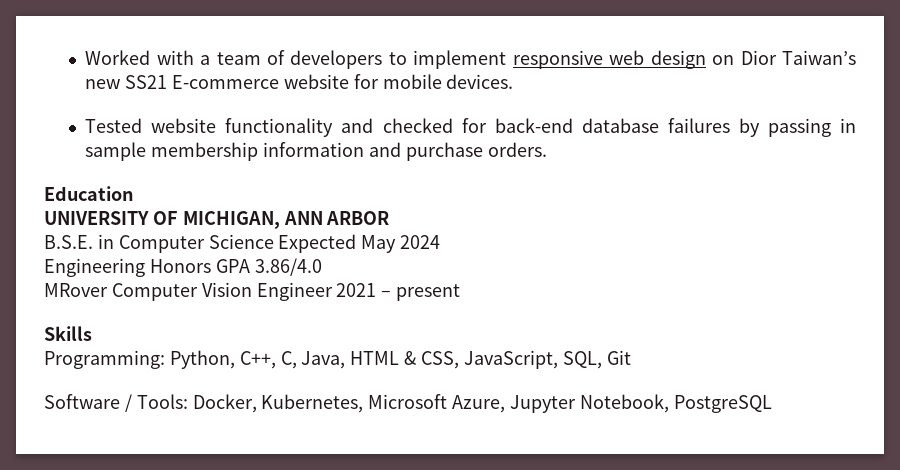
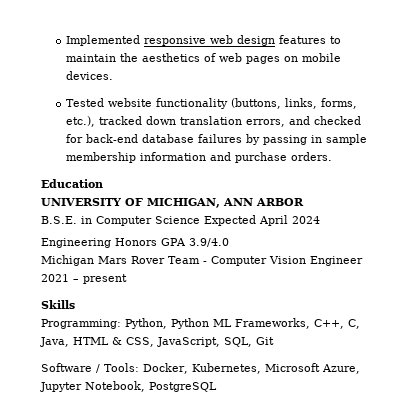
[85,50,856,69] [85,74,379,89] Worked with a team of developers to implement responsive web design on Dior Taiwan’s new SS21 E-commerce website for -> [65,35,341,46] [65,53,298,64] Implemented responsive web design features to maintain the aesthetics of web pages on
(334, 127) none -> [230,98,357,109] [65,116,285,127] (buttons, links, forms, etc.), tracked down translation errors,
[361,235,397,253] May -> [259,215,288,226] April
[254,258,322,276] [44,283,108,297] 3.86/4.0 // MRover -> [189,238,229,247] [41,255,207,266] 3.9/4.0 // Michigan Mars Rover Team -
(235, 359) none -> [171,318,310,329] Python ML Frameworks,

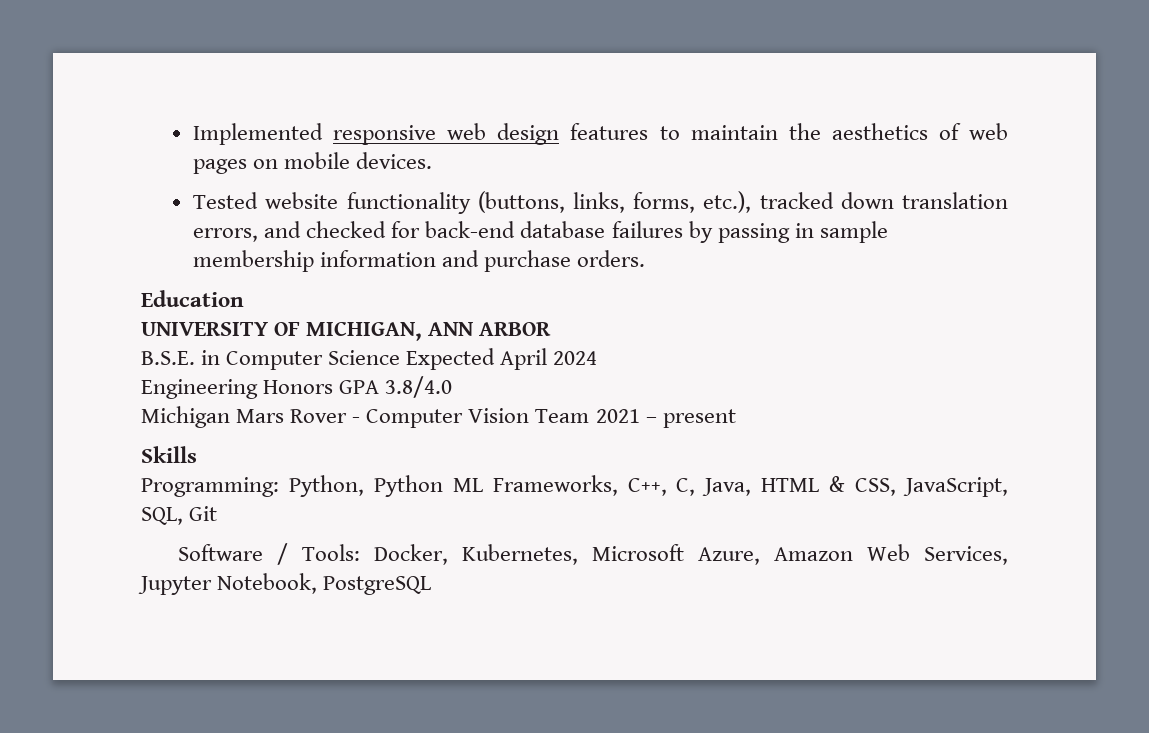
[189,238,229,247] 3.9/4.0 -> [385,376,453,398] 3.8/4.0
[168,256,200,264] Team -> (348, 416) none
[310,256,363,266] Engineer -> [535,409,590,423] Team
(360, 369) none -> [774,544,1008,565] Amazon Web Services,

